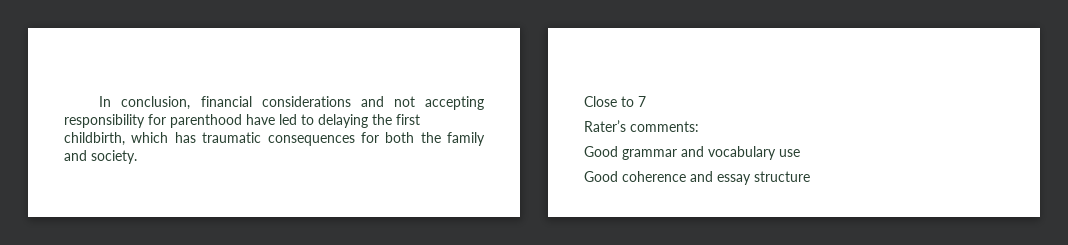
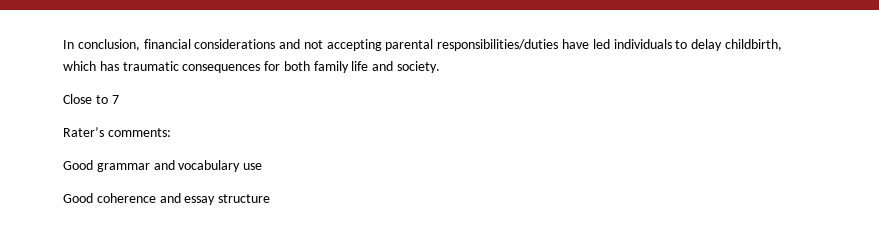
[64,114,420,128] responsibility for parenthood have led to delaying the first -> [385,39,723,51] parental responsibilities/duties have led individuals to delay
[420,132,485,146] the family -> [313,61,369,73] family life

